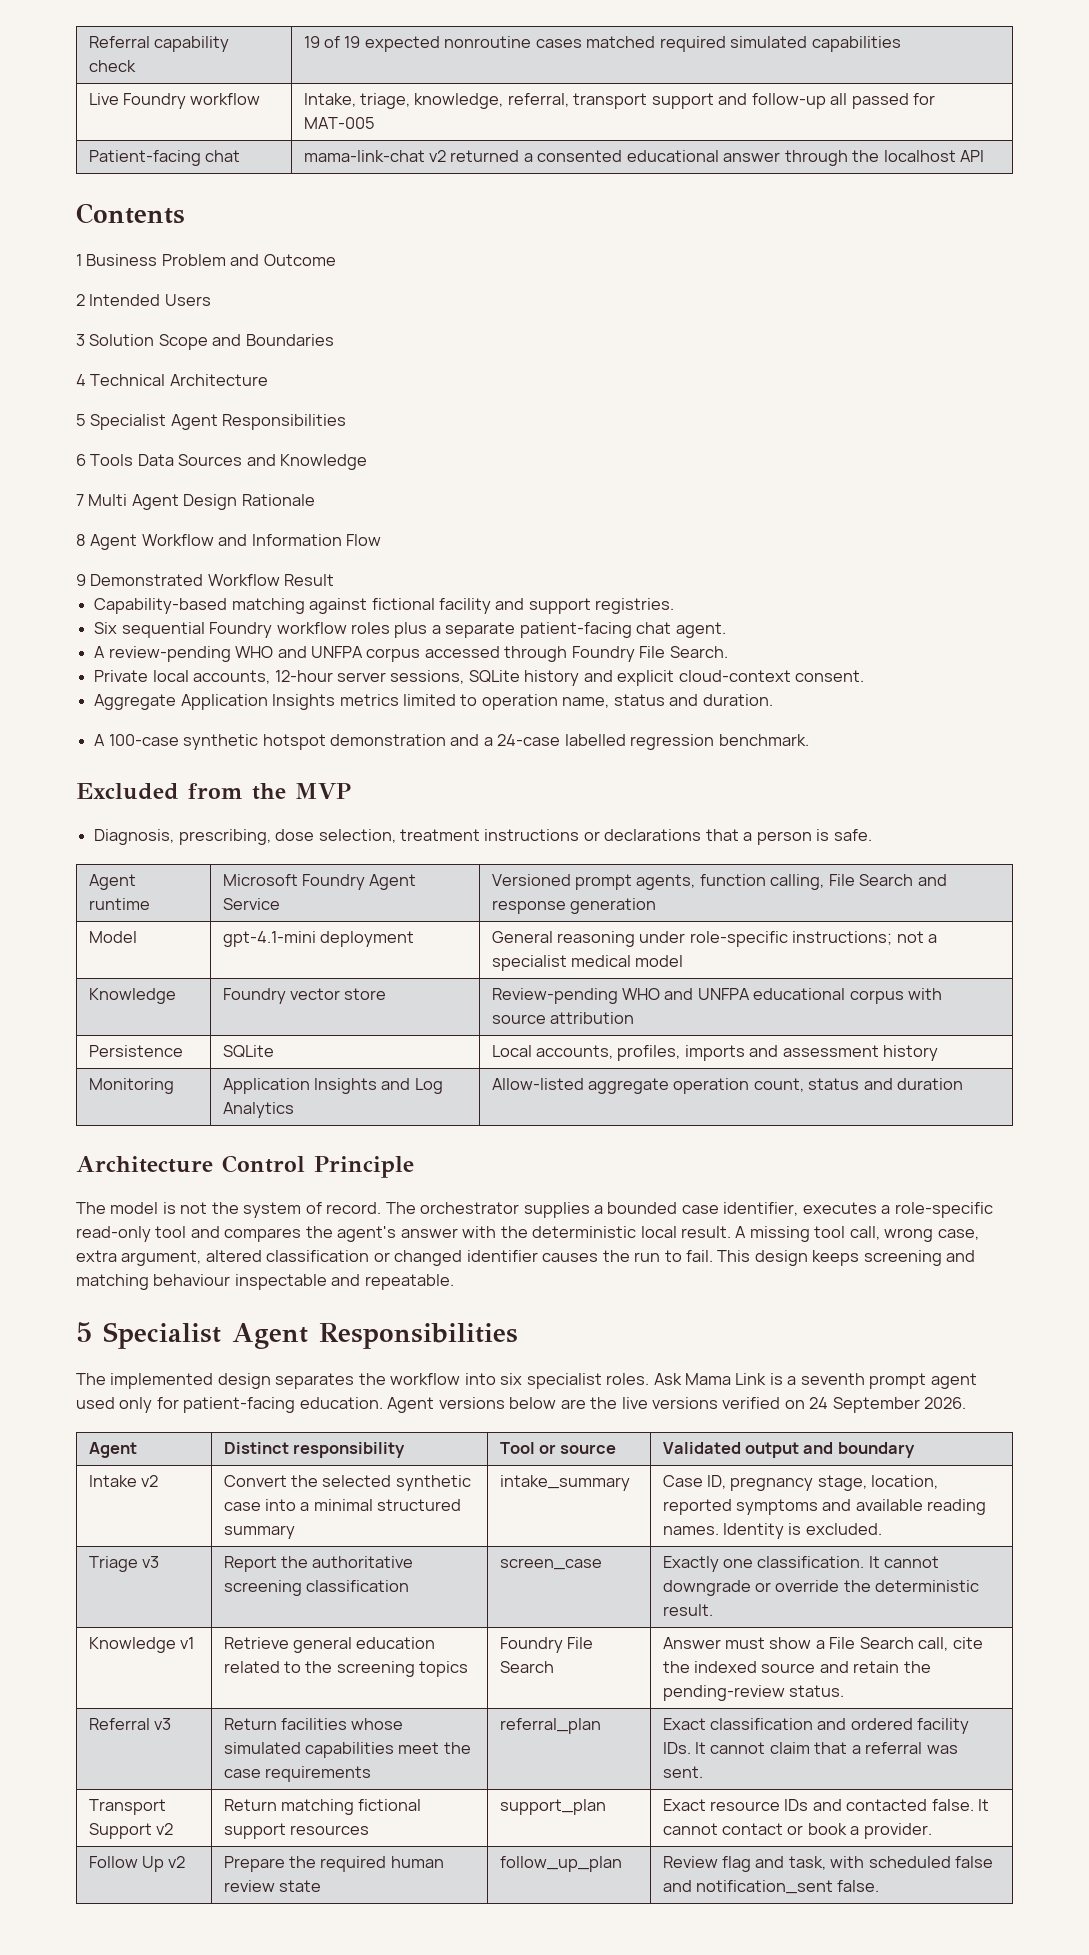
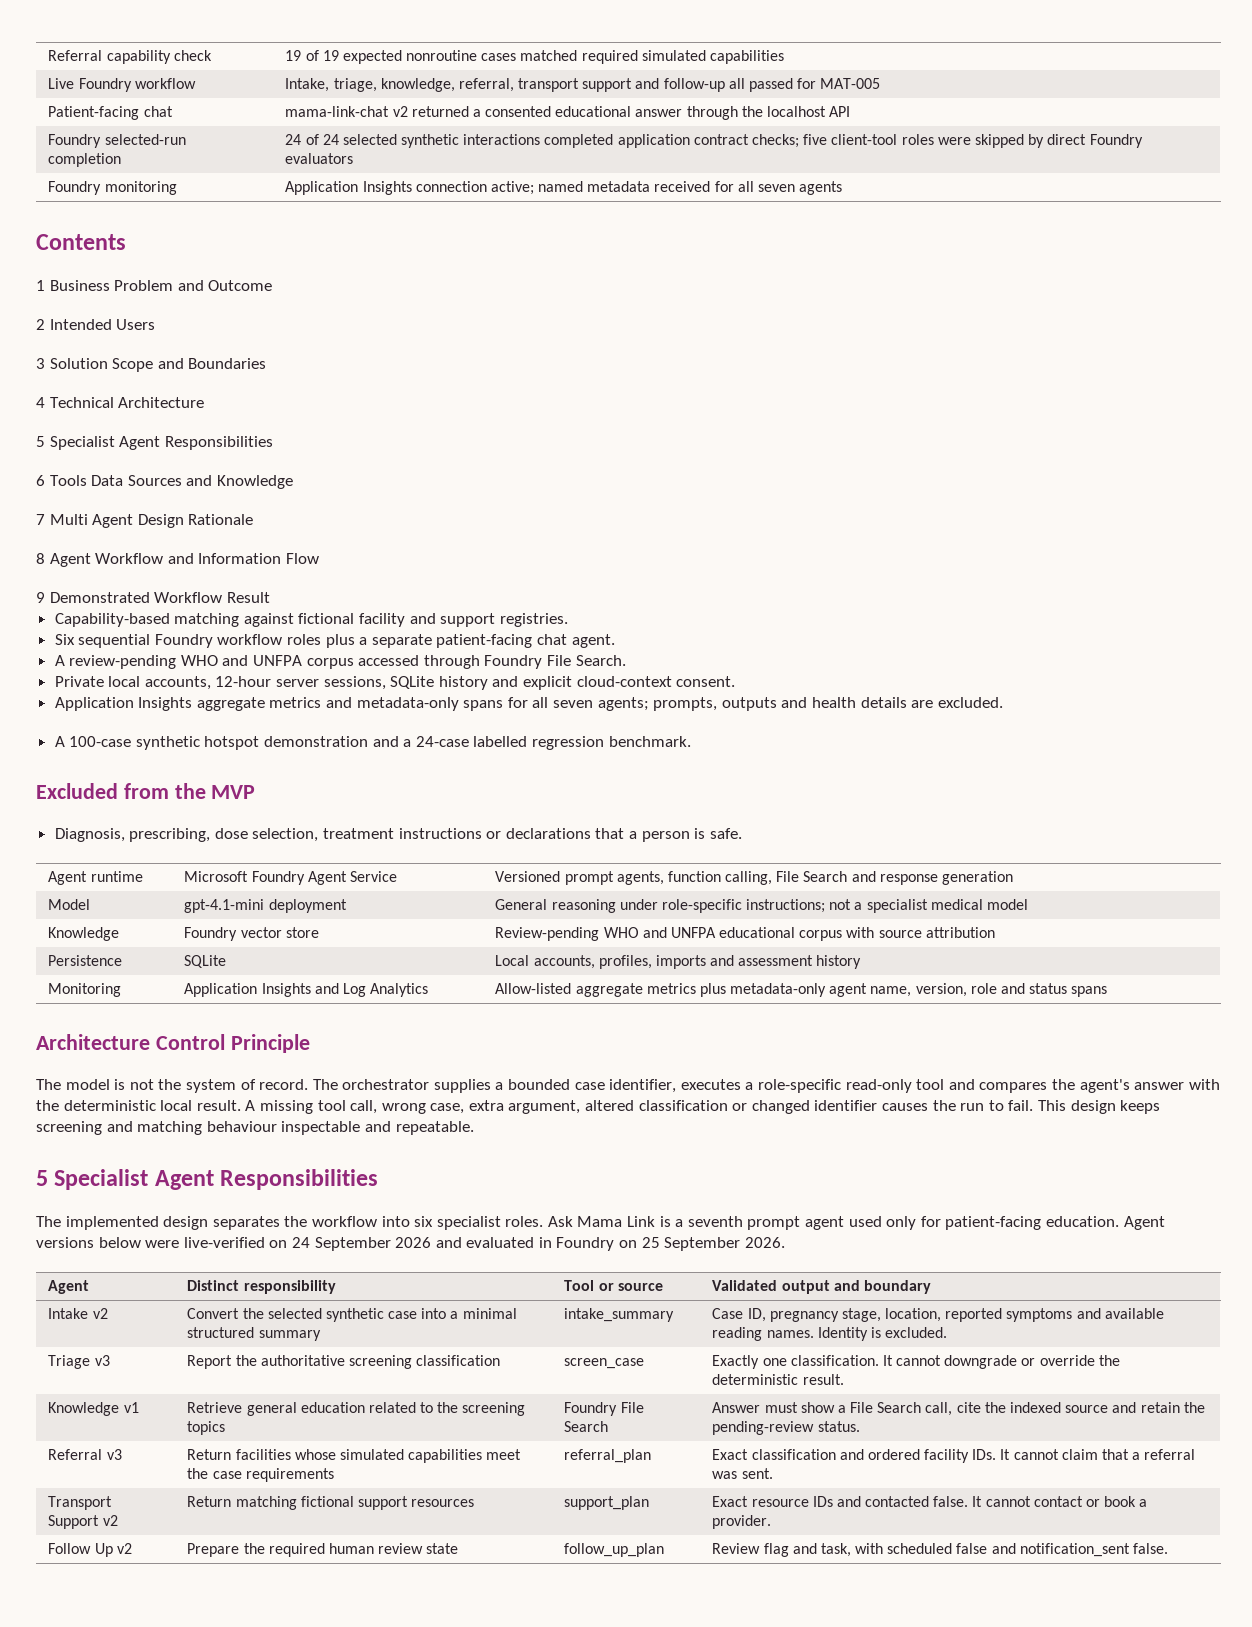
(985, 156) none -> [48,134,186,148] [48,153,122,167] [285,134,1143,148] [285,153,354,164] [48,181,177,195] [285,181,843,195] // Foundry selected-run completion | 24 of 24 selected synthetic interactions completed application contract checks; five client-tool roles were skipped by direct Foundry evaluators // Foundry monitoring | Application Insights connection active; named metadata received for all seven agents
[94,694,773,710] Aggregate Application Insights metrics limited to operation name, status and duration. -> [54,697,1003,711] Application Insights aggregate metrics and metadata-only spans for all seven agents; prompts, outputs and health details are excluded.
[673,1078,964,1094] operation count, status and duration -> [646,983,1108,997] metrics plus metadata-only agent name, version, role and status spans
[560,1397,829,1409] are the live versions verified on 24 -> [145,1237,660,1251] were live-verified on 24 September 2026 and evaluated in Foundry on 25

